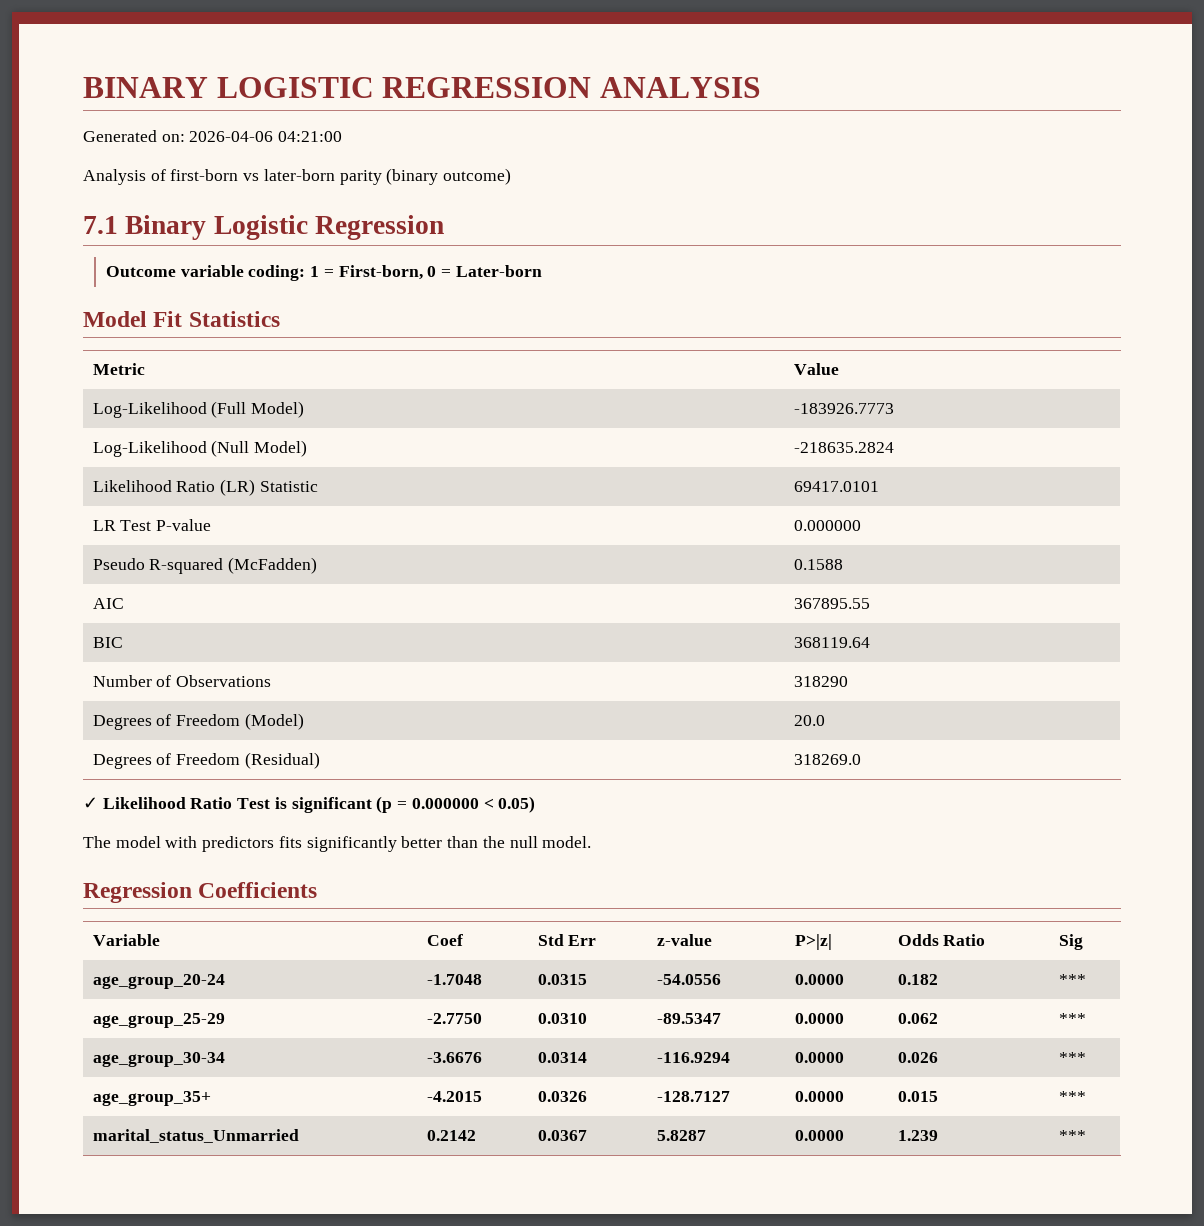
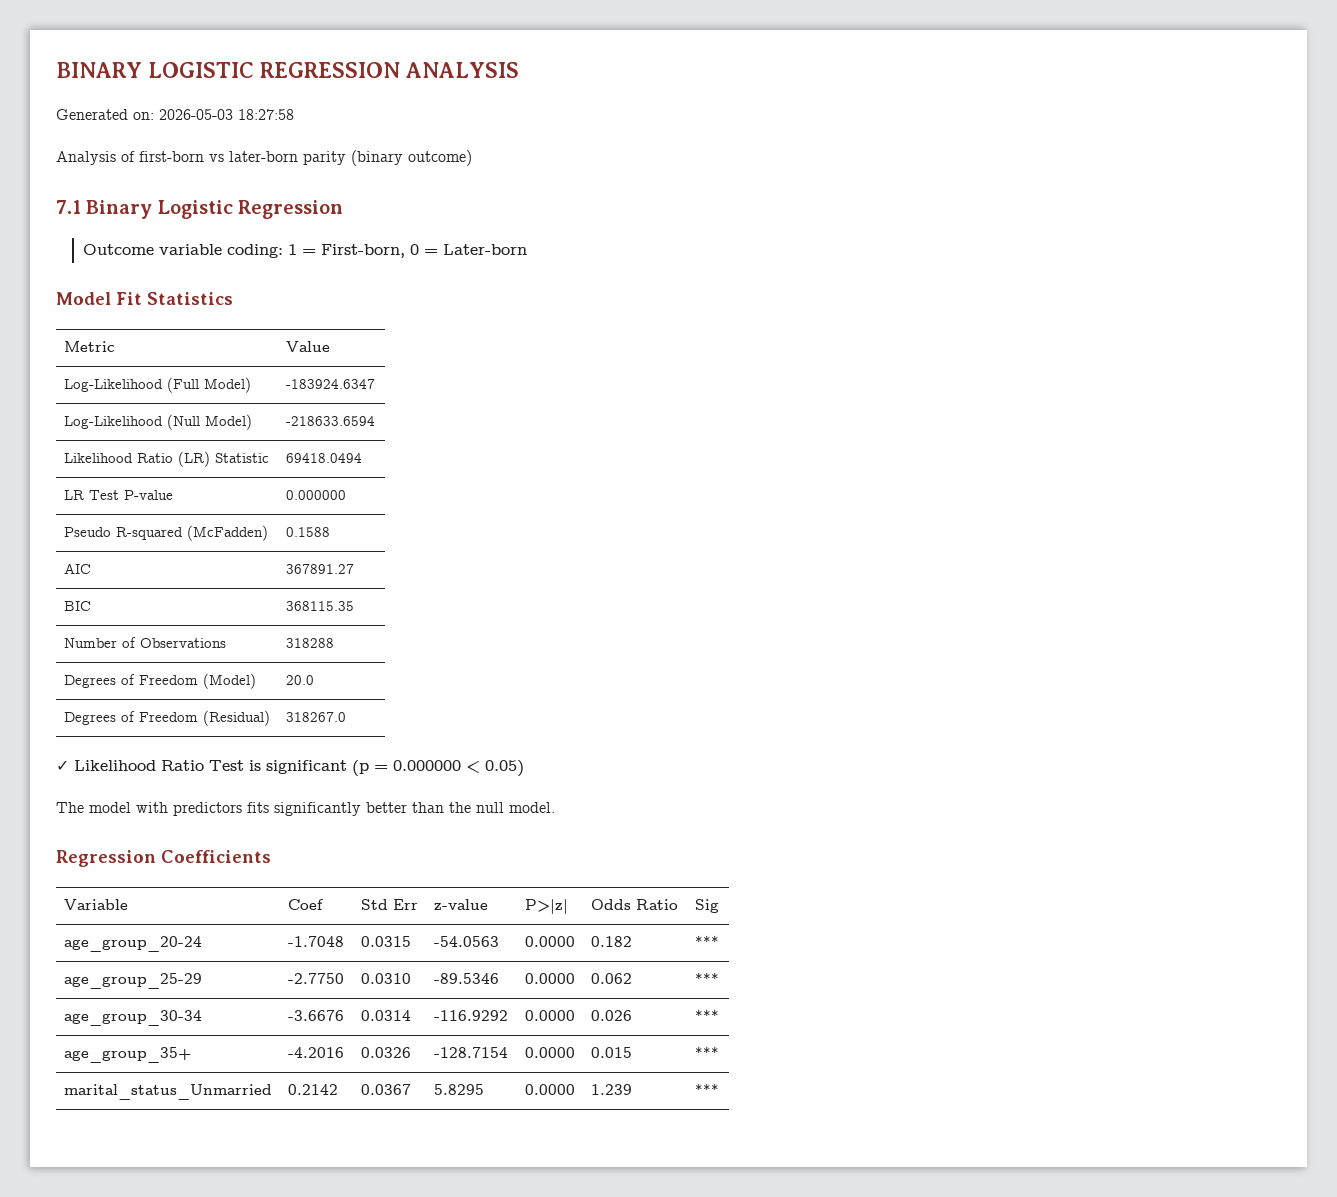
[189,131,343,142] 2026-04-06 04:21:00 -> [159,109,294,120] 2026-05-03 18:27:58
[793,403,894,414] -183926.7773 -> [285,379,375,389] -183924.6347
[793,442,894,453] -218635.2824 -> [285,416,375,426] -218633.6594
[793,481,879,492] 69417.0101 -> [285,453,362,463] 69418.0494
[793,598,870,609] 367895.55 -> [285,564,354,574] 367891.27
[793,637,870,648] 368119.64 -> [285,601,354,611] 368115.35
[793,676,848,687] 318290 -> [285,638,334,648] 318288
[793,754,861,765] 318269.0 -> [285,712,346,722] 318267.0
[656,974,721,985] -54.0556 -> [433,936,499,947] -54.0563
[656,1013,721,1024] -89.5347 -> [433,973,499,984] -89.5346
[656,1052,730,1063] -116.9294 -> [433,1010,508,1021] -116.9292
[426,1091,482,1102] -4.2015 -> [287,1047,344,1058] -4.2016
[656,1091,730,1102] -128.7127 -> [433,1047,508,1058] -128.7154
[656,1130,706,1141] 5.8287 -> [433,1084,484,1095] 5.8295

